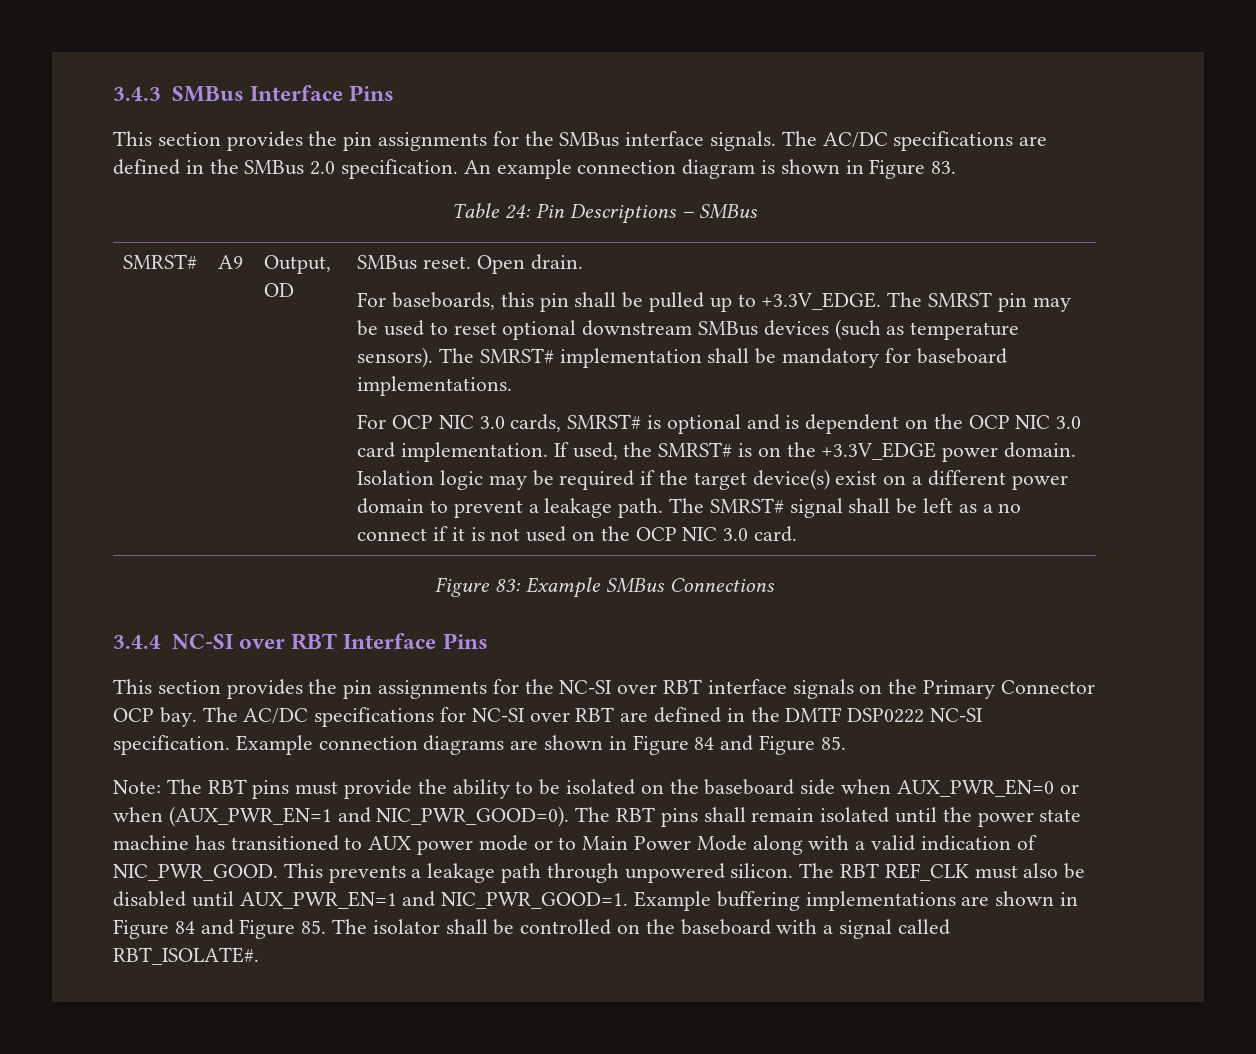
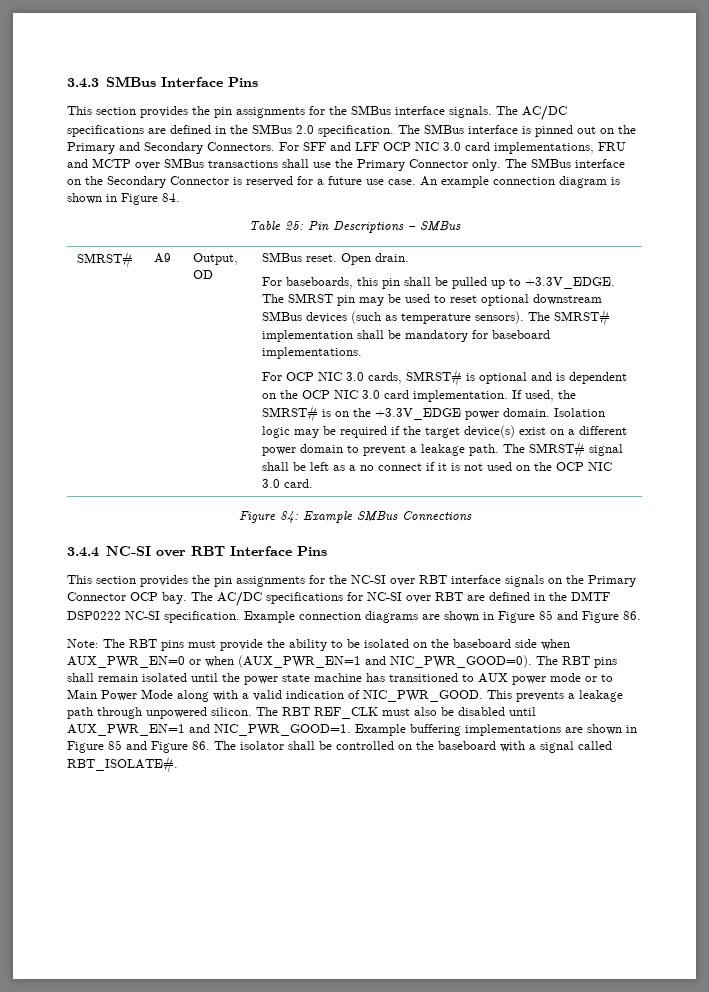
(459, 169) none -> [398,124,636,137] [67,142,626,154] [67,158,625,171] [67,176,416,188] The SMBus interface is pinned out on the Primary and Secondary Connectors. For SFF and LFF OCP NIC 3.0 card implementations, FRU and MCTP over SMBus transactions shall use the Primary Connector only. The SMBus interface on the Secondary Connector is reserved for a future use case.
[931,161,957,174] 83. -> [162,193,180,202] 84.
[505,204,532,219] 24: -> [285,221,303,230] 25:
[495,579,522,592] 83: -> [279,511,298,523] 84:
[694,735,846,755] 84 and Figure 85. -> [539,610,641,623] 85 and Figure 86.
[174,919,327,939] 84 and Figure 85. -> [108,740,210,753] 85 and Figure 86.

